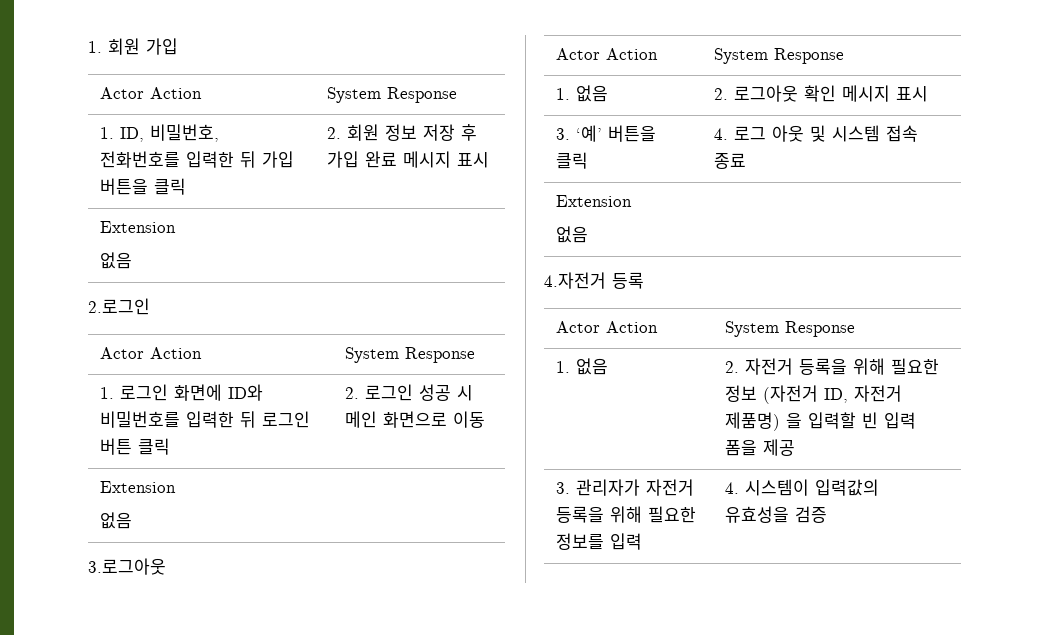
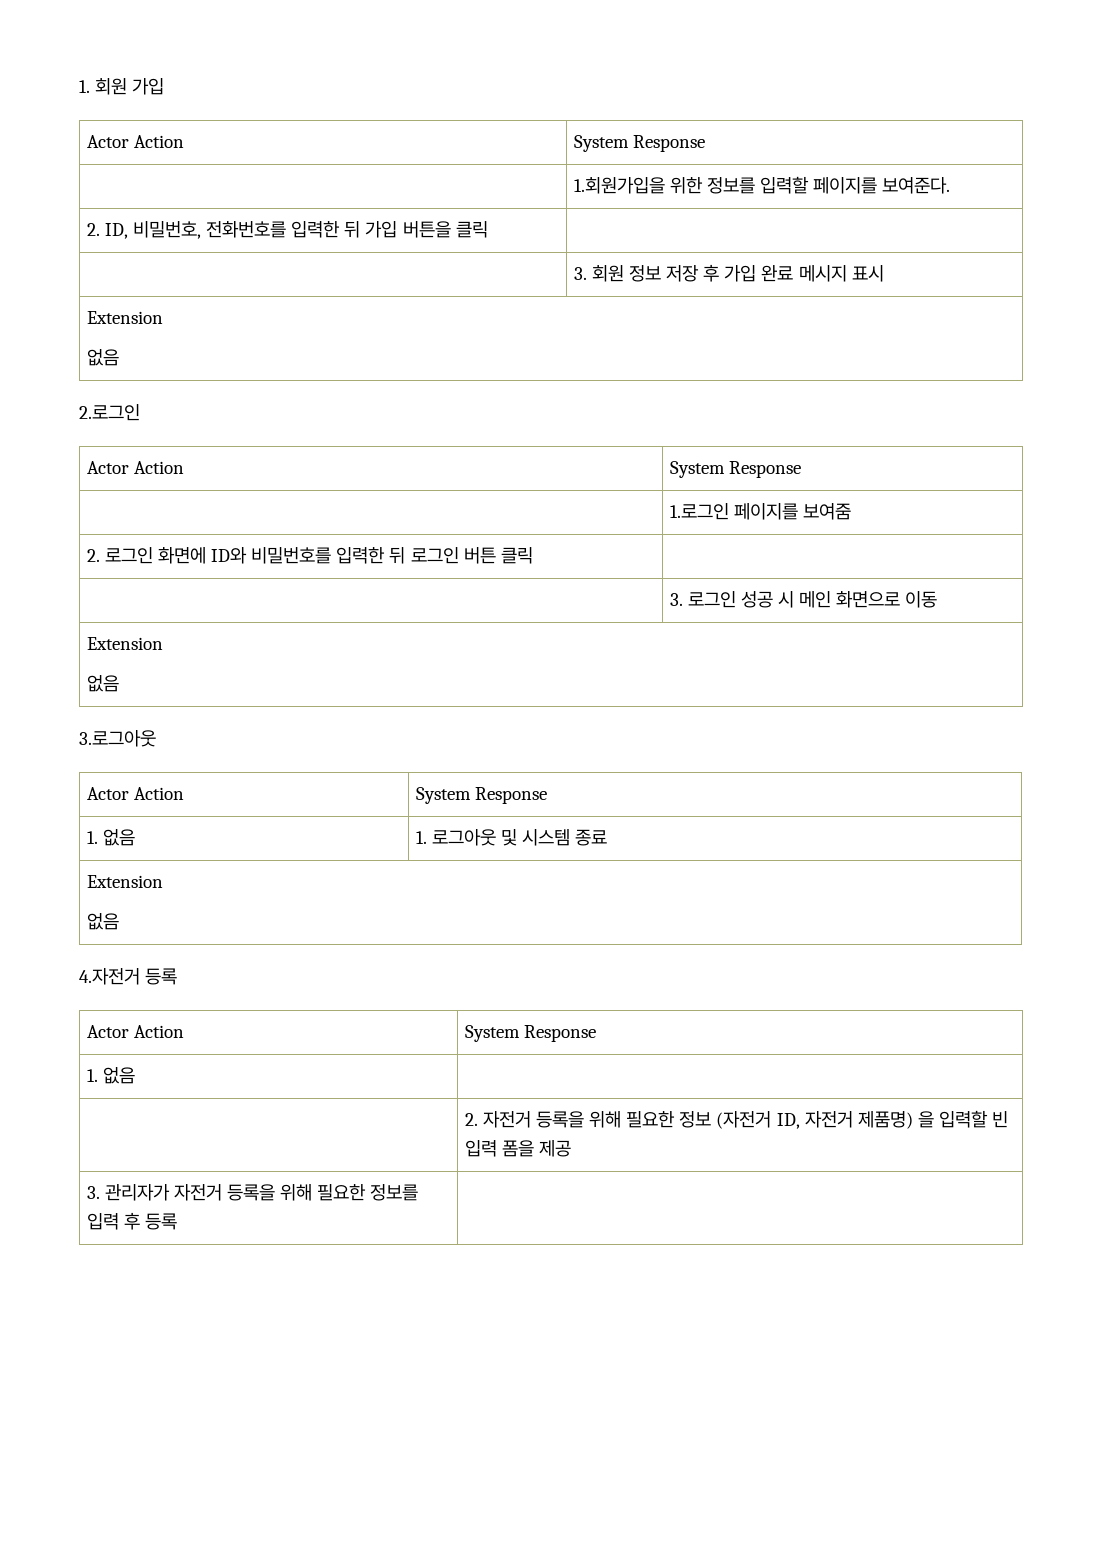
[100,127,115,139] 1. -> [573,176,951,194] [86,223,100,236] | 1.회원가입을 위한 정보를 입력할 페이지를 보여준다. // 2.
[327,127,342,139] 2. -> [573,267,587,280] // | 3.
[100,387,115,399] 1. -> [669,503,851,520] [86,549,100,562] | 1.로그인 페이지를 보여줌 // 2.
[345,387,360,399] 2. -> [669,593,683,606] // | 3.
[714,85,929,102] [556,125,657,142] [556,152,589,169] [714,125,805,142] 2. 로그아웃 확인 메시지 표시 // 3. ‘예’ 버튼을 클릭 | 4. 로그 아웃 -> [415,829,496,846] 1. 로그아웃
[886,125,919,142] 접속 -> (571, 837) none
(609, 366) none -> (135, 1075) // |
[725,479,880,496] [725,506,828,523] | 4. 시스템이 입력값의 유효성을 검증 -> [123,1212,177,1230] 후 등록 |

